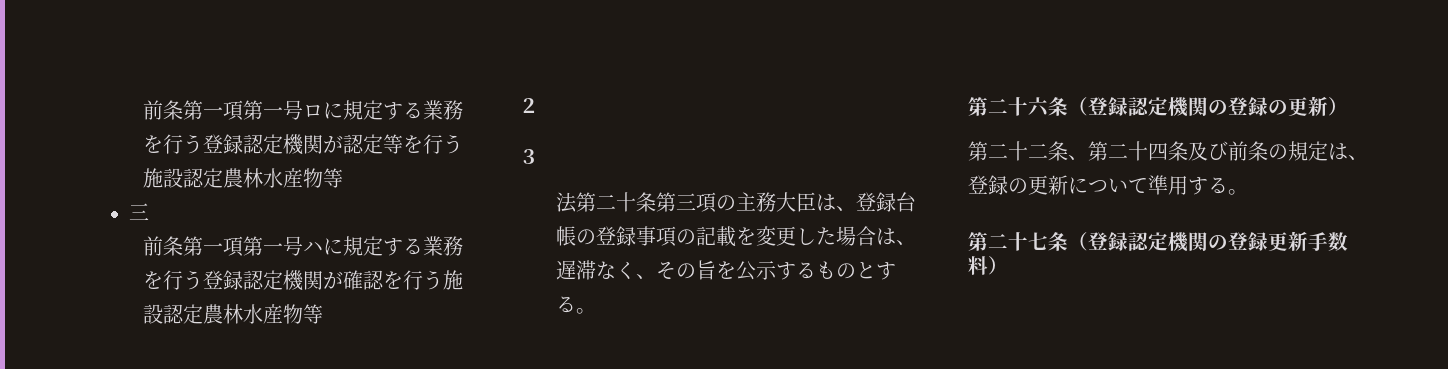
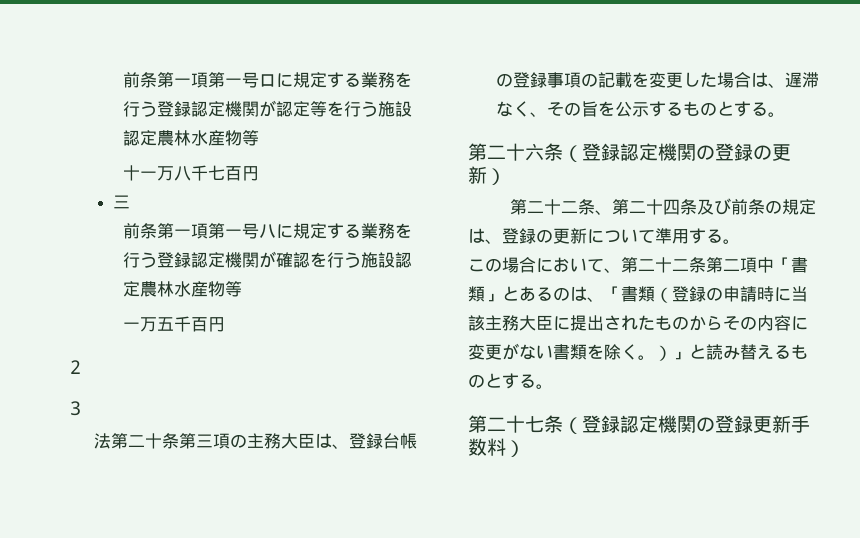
(344, 178) none -> [122,165,259,181] // 十一万八千七百円
(324, 314) none -> [122,316,225,332] // 一万五千百円
(1248, 192) none -> [468,257,808,273] [468,286,808,303] [468,315,808,331] [468,343,808,361] [468,373,553,389] // この場合において、第二十二条第二項中「書類」とあるのは、「書類（登録の申請時に当該主務大臣に提出されたものからその内容に変更がない書類を除く。）」と読み替えるものとする。

